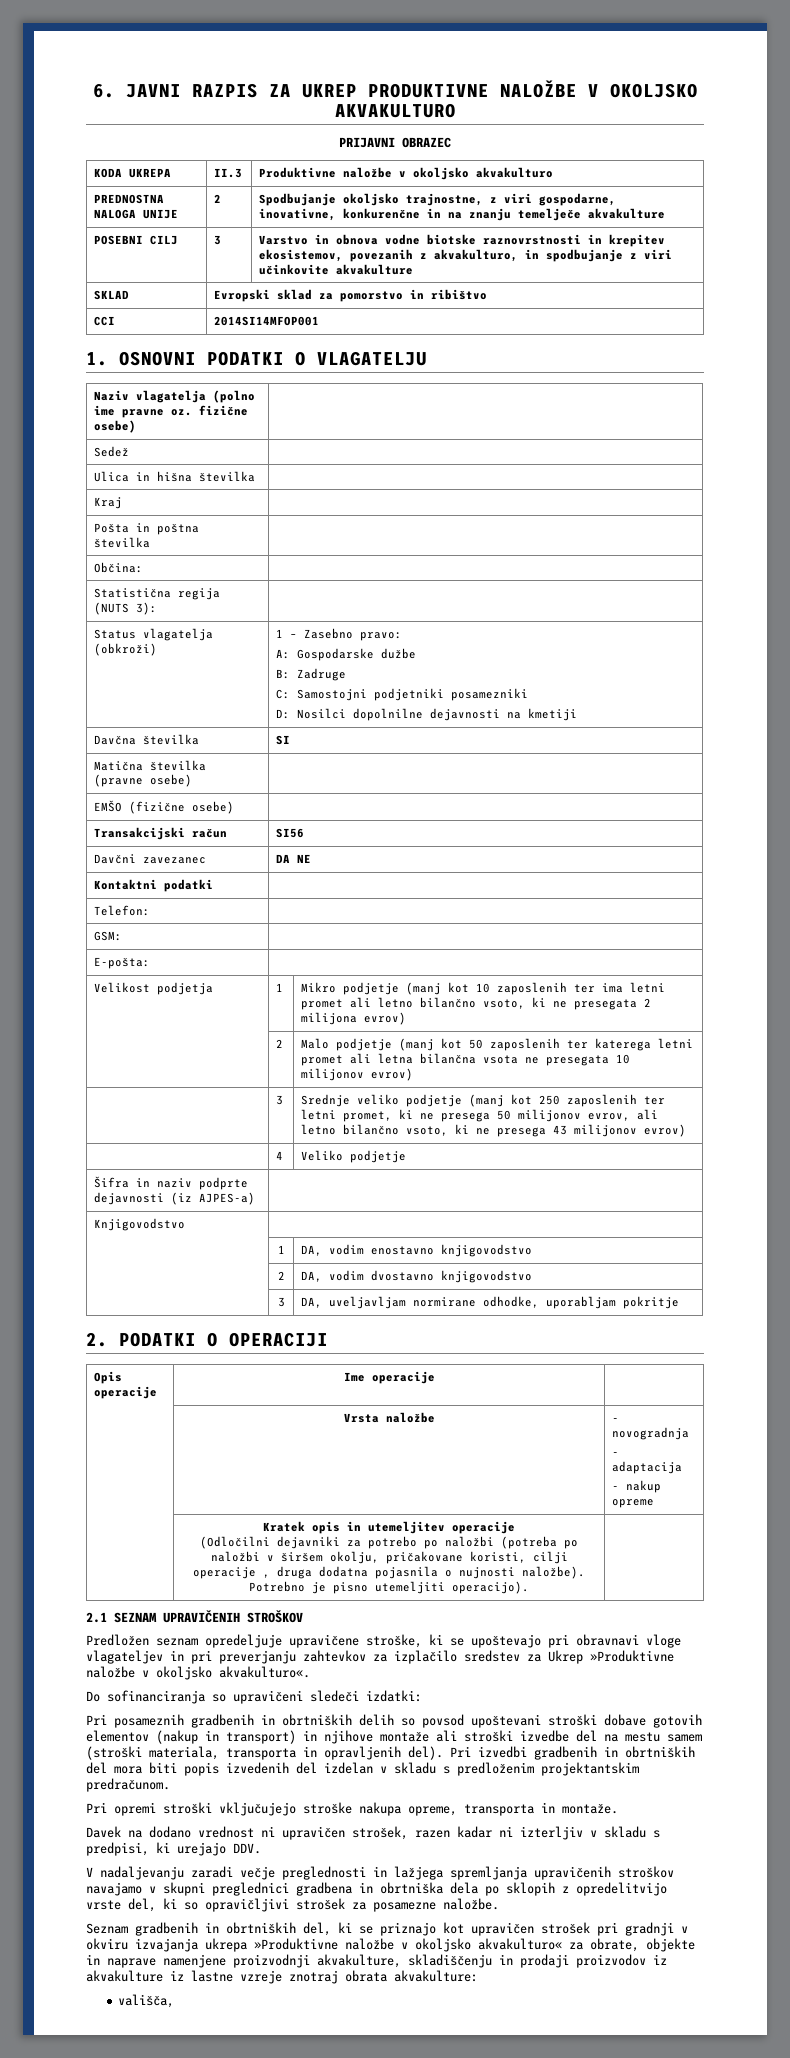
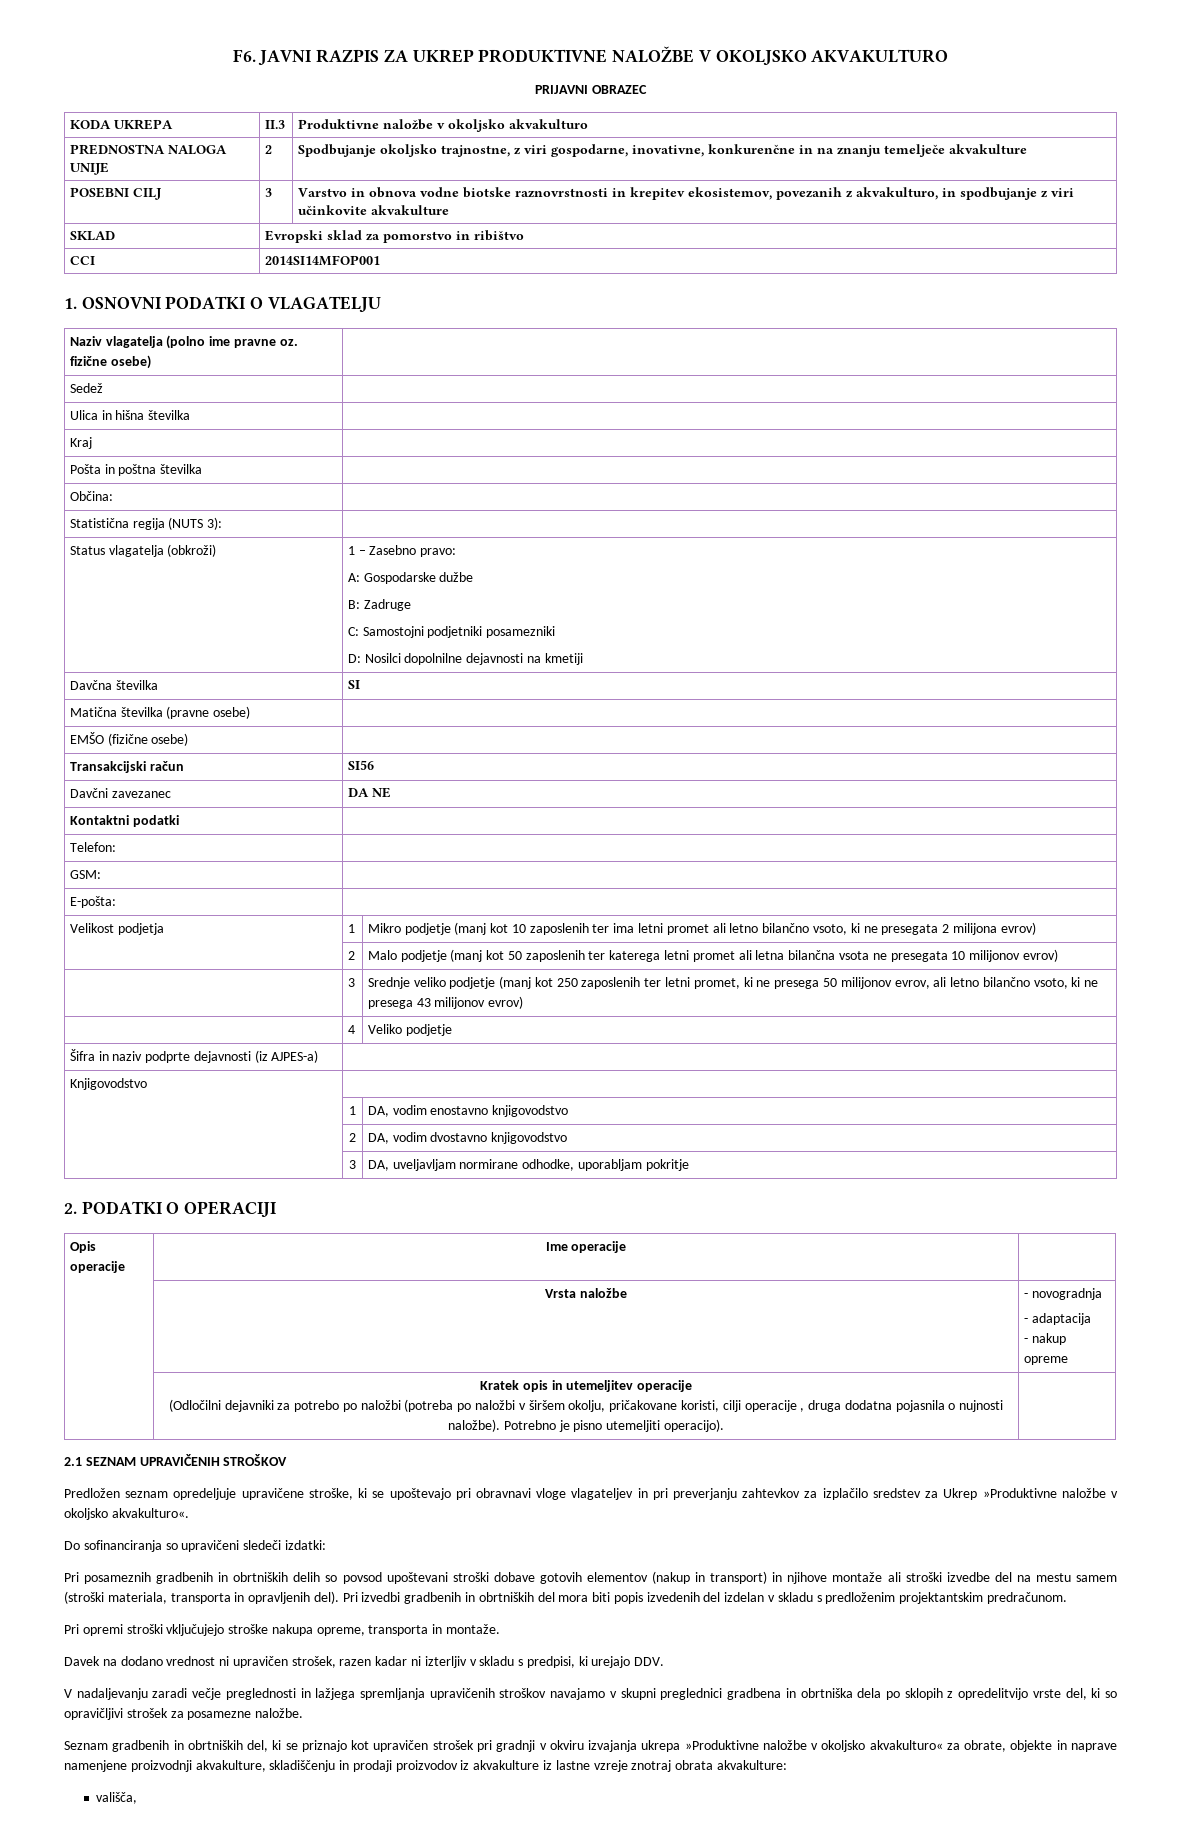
[92,83,115,98] 6. -> [232,49,256,62] F6.

